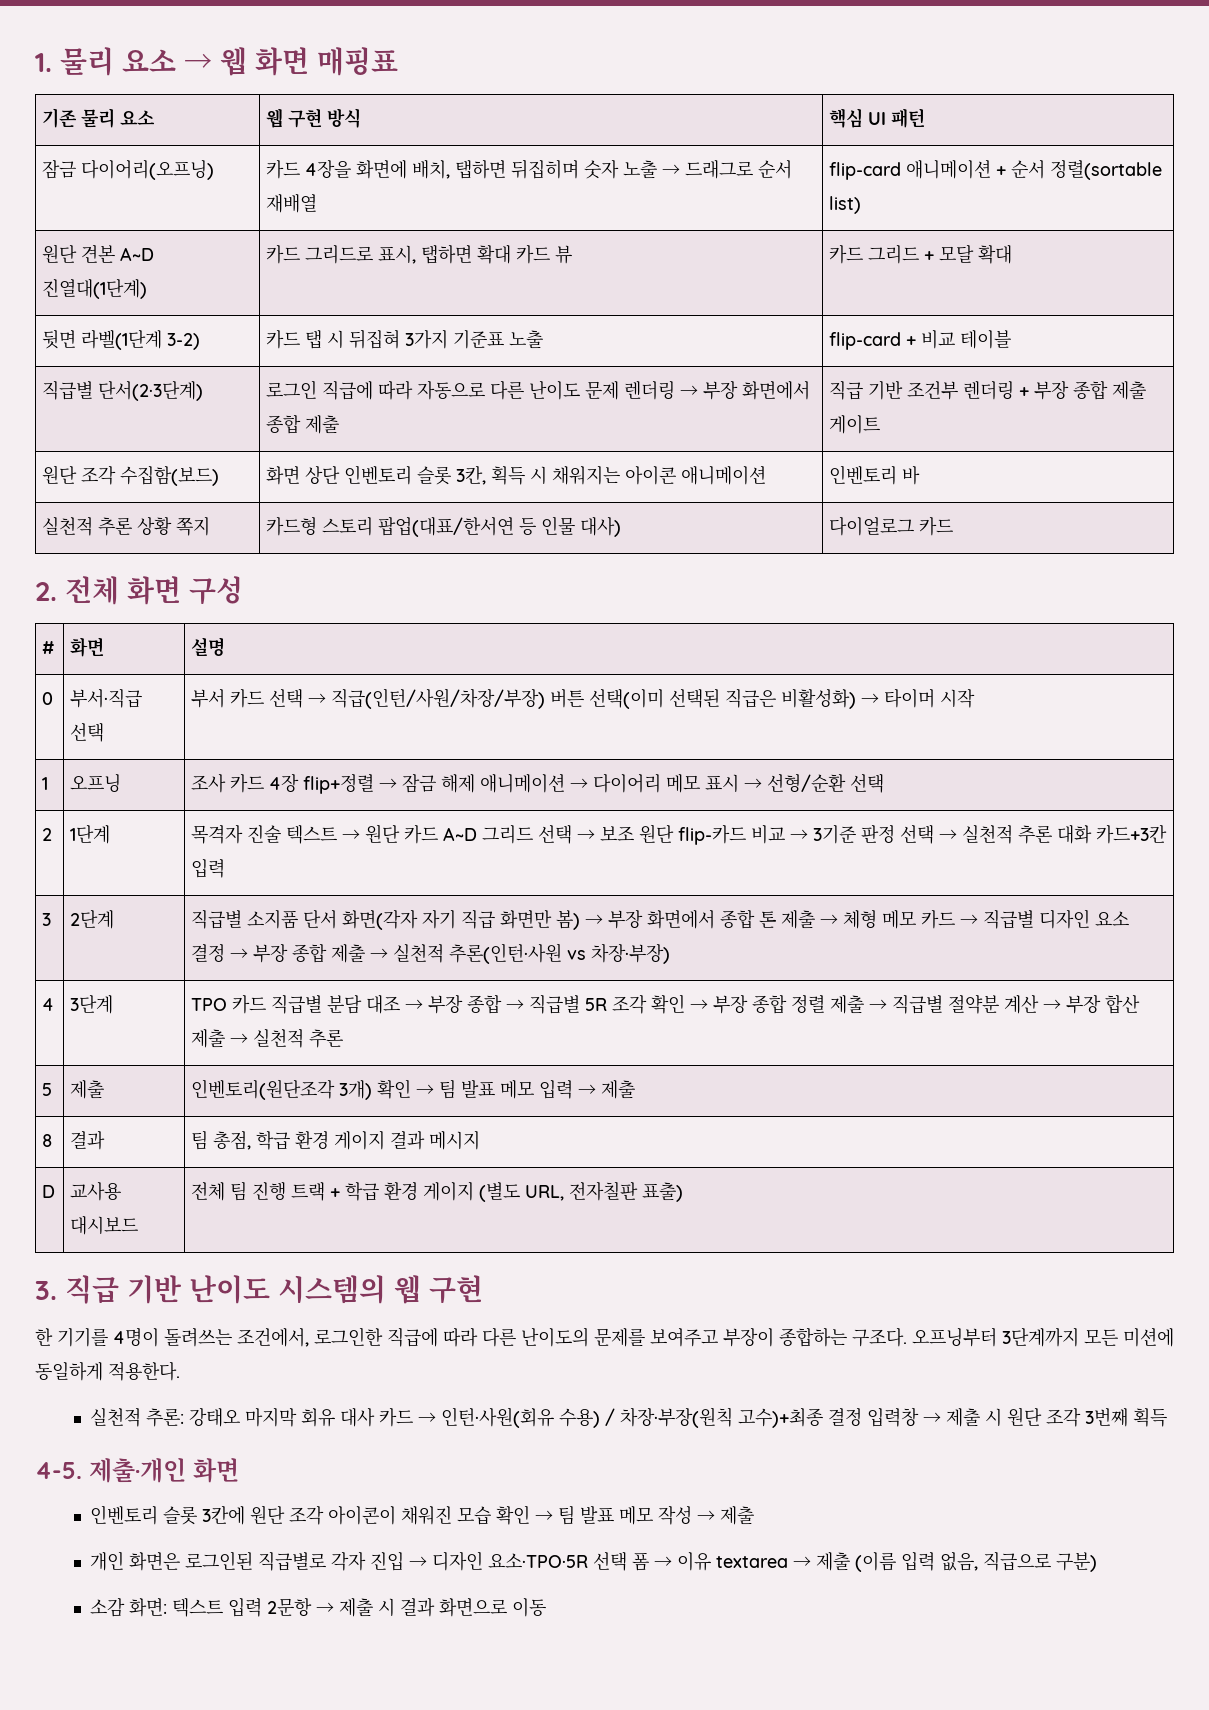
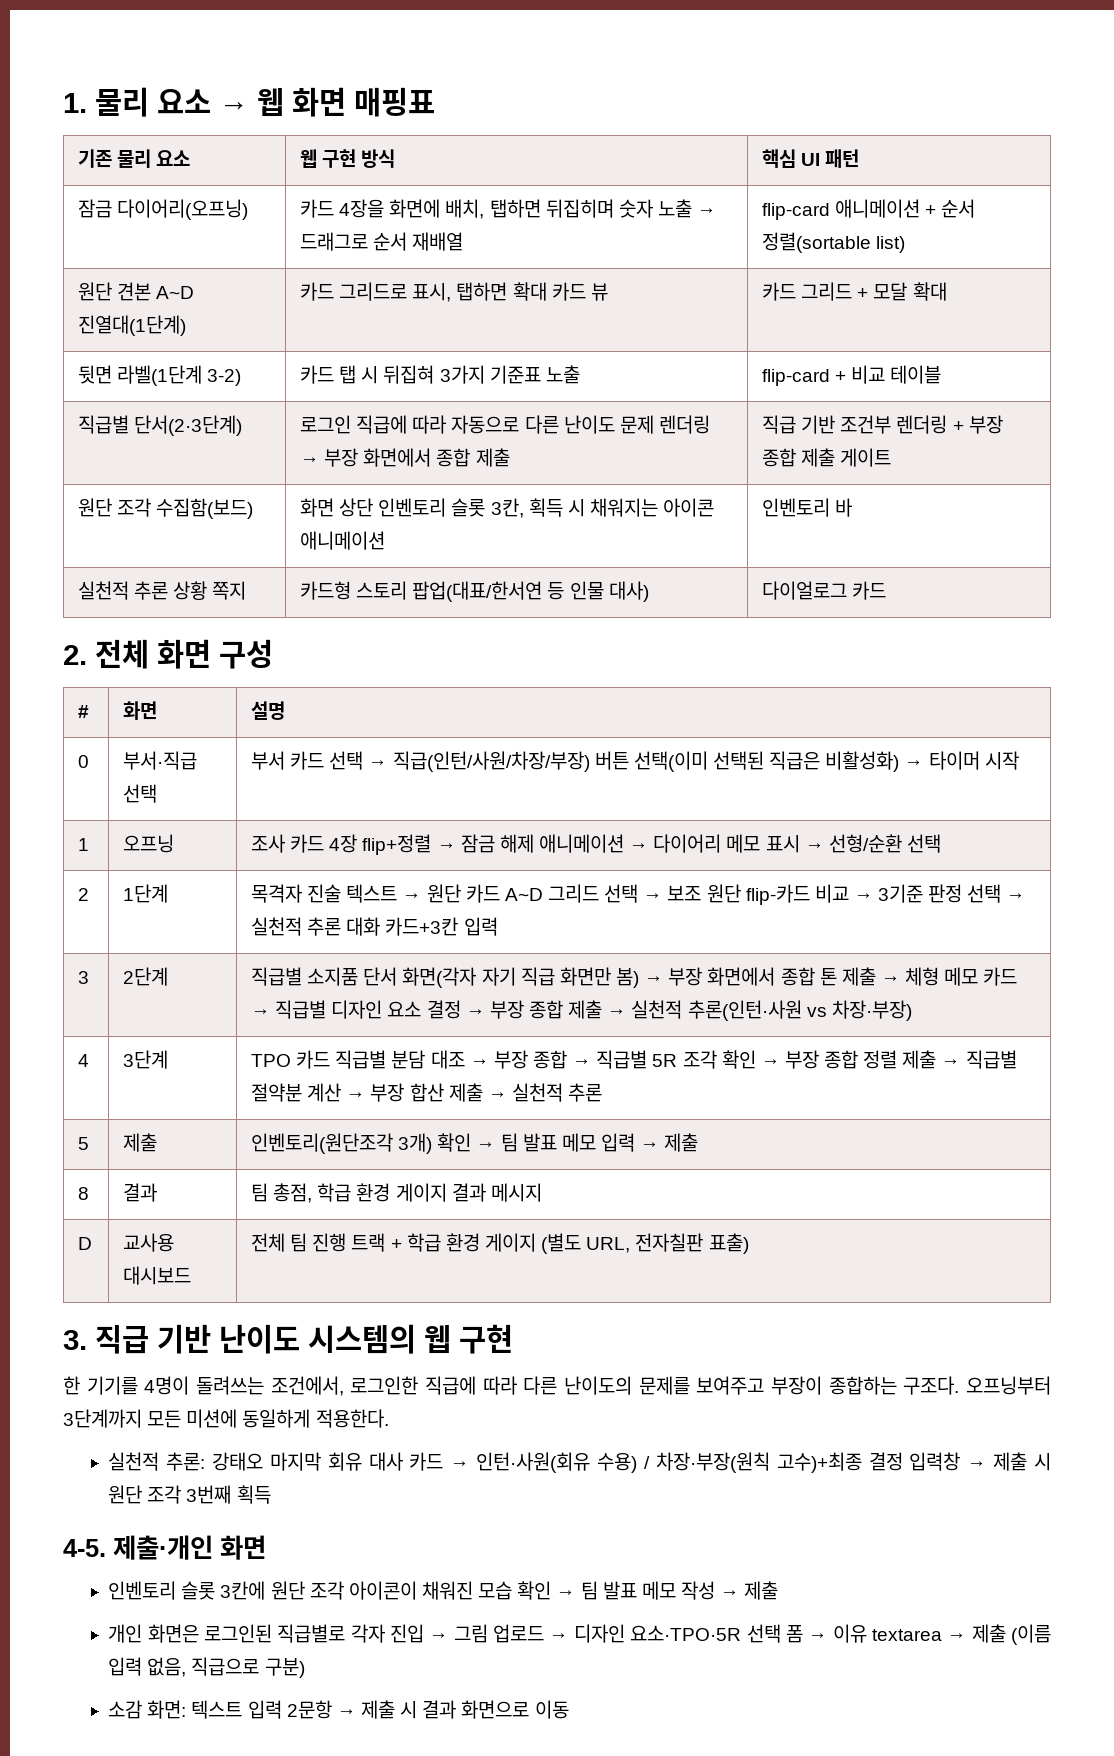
(427, 1562) none -> [453,1624,569,1643] 그림 업로드 →

